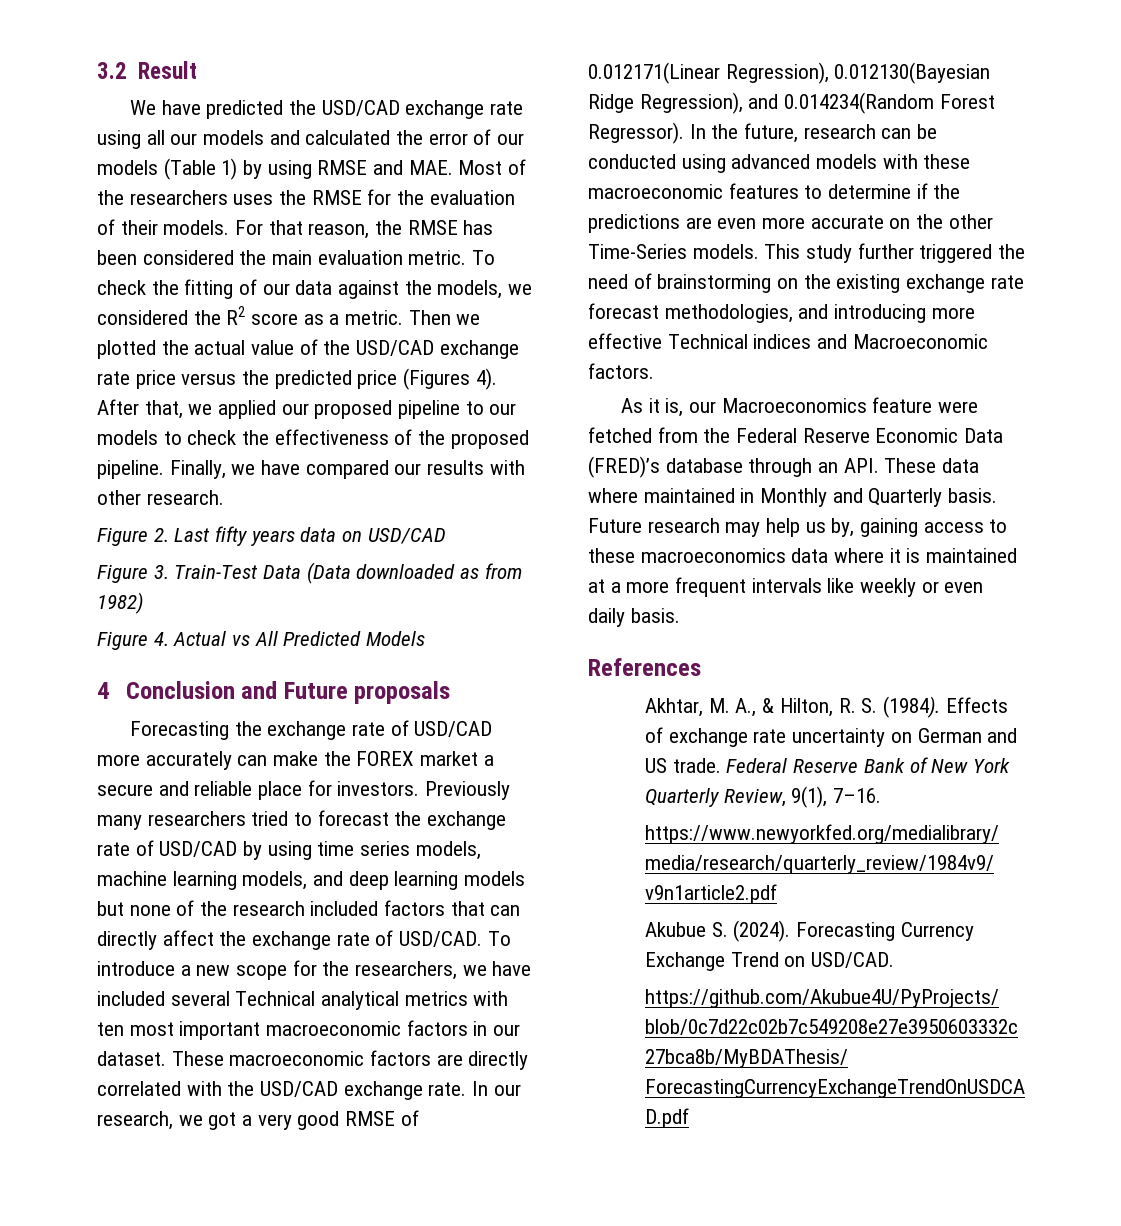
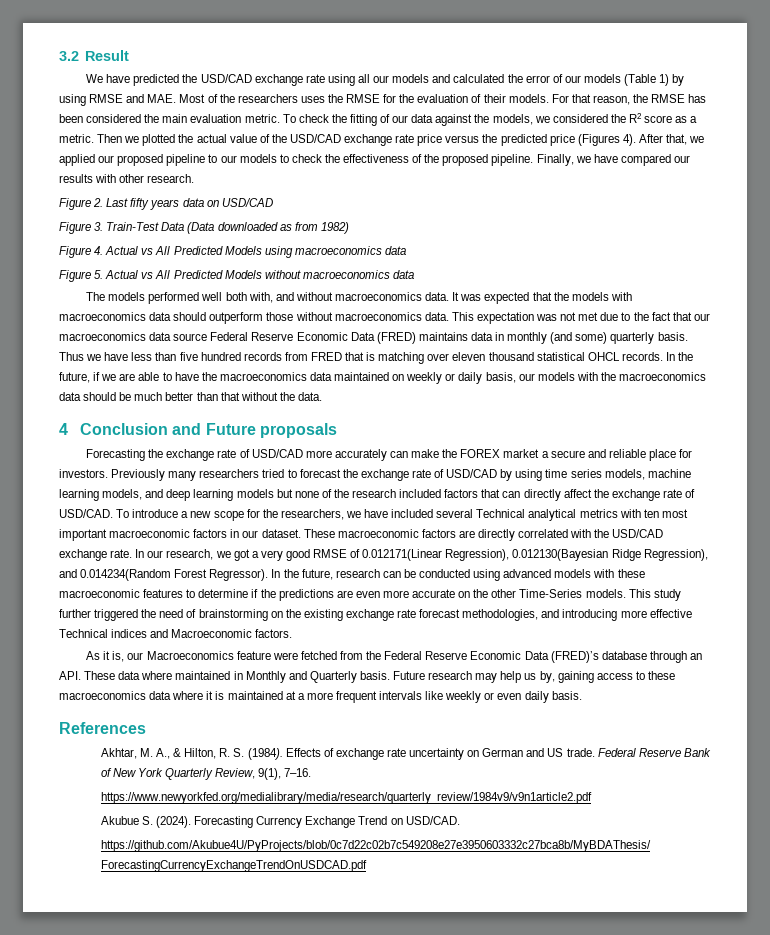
(426, 638) none -> [264,246,406,258] [59,270,414,282] [86,292,632,304] [59,312,710,324] [59,332,688,344] [59,352,694,364] [59,372,707,384] [59,392,322,401] using macroeconomics data // Figure 5. Actual vs All Predicted Models without macroeconomics data // The models performed well both with, and without macroeconomics data. It was expected that the models with macroeconomics data should outperform those without macroeconomics data. This expectation was not met due to the fact that our macroeconomics data source Federal Reserve Economic Data (FRED) maintains data in monthly (and some) quarterly basis. Thus we have less than five hundred records from FRED that is matching over eleven thousand statistical OHCL records. In the future, if we are able to have the macroeconomics data maintained on weekly or daily basis, our models with the macroeconomics data should be much better than that without the data.

